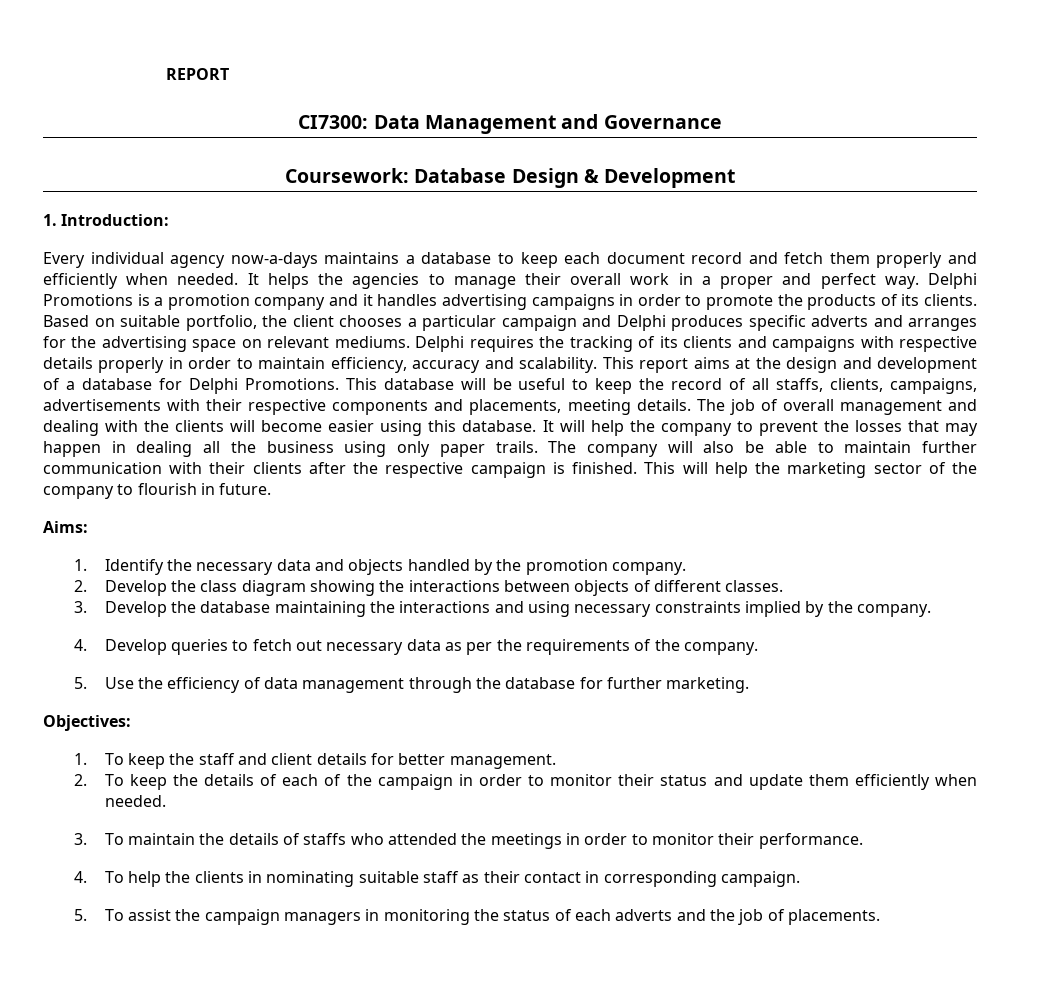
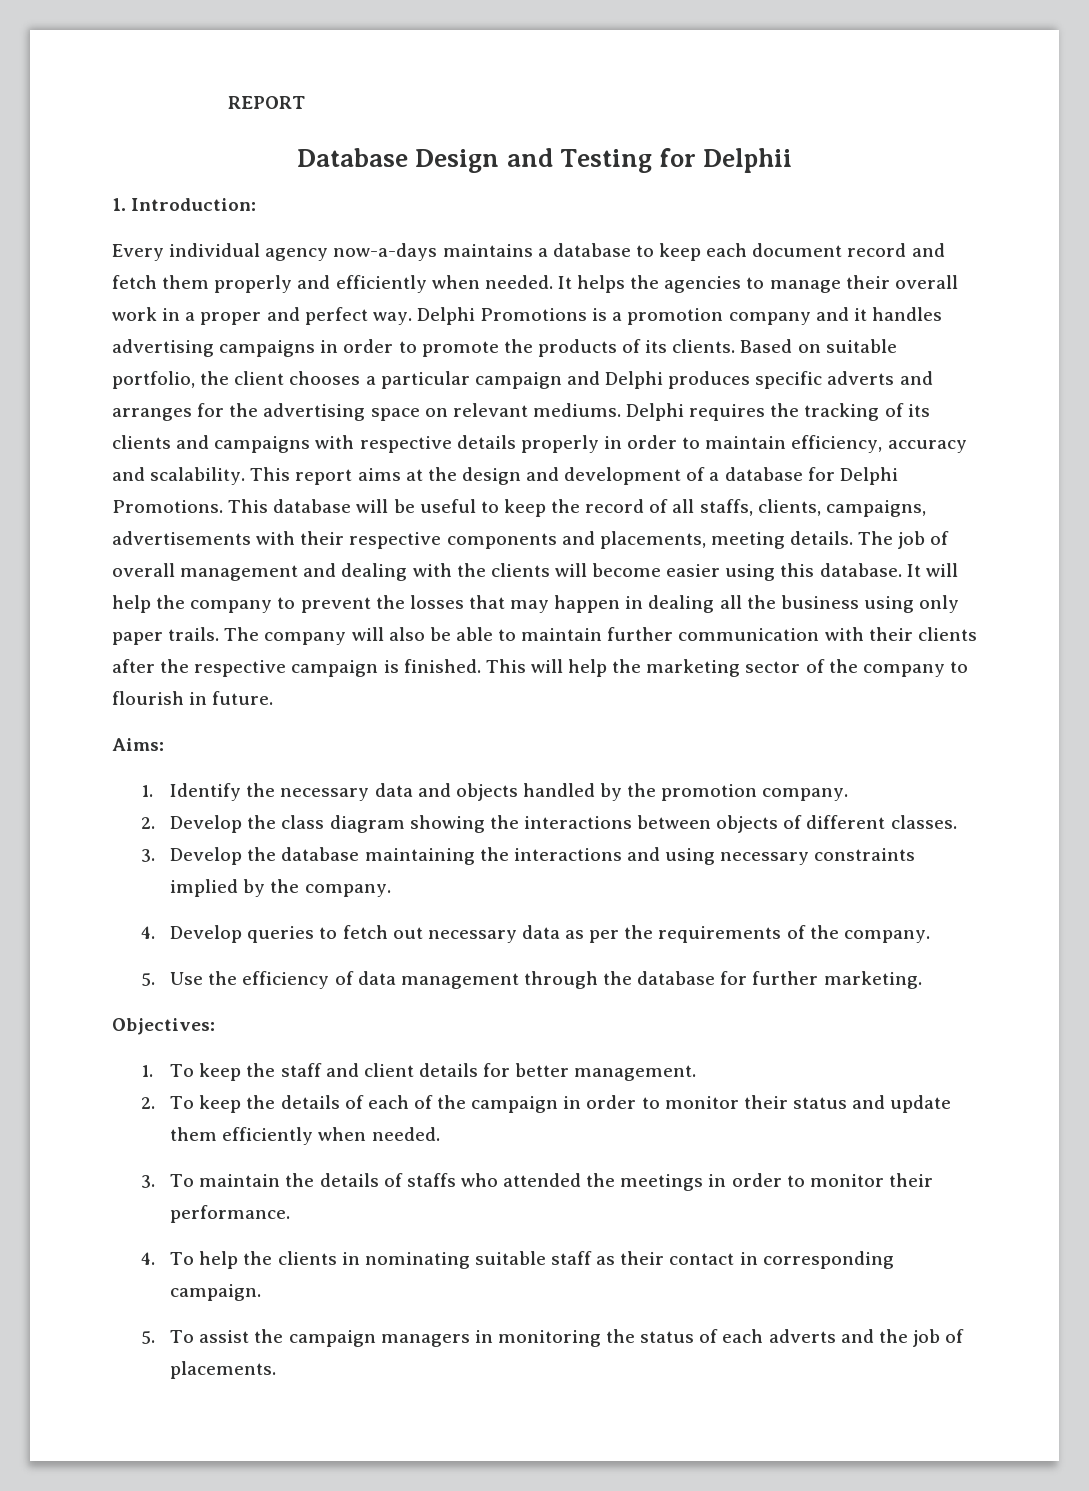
[298,114,722,134] [284,168,736,188] CI7300: Data Management and Governance // Coursework: Database Design & Development -> [297,148,792,173] Database Design and Testing for Delphii

